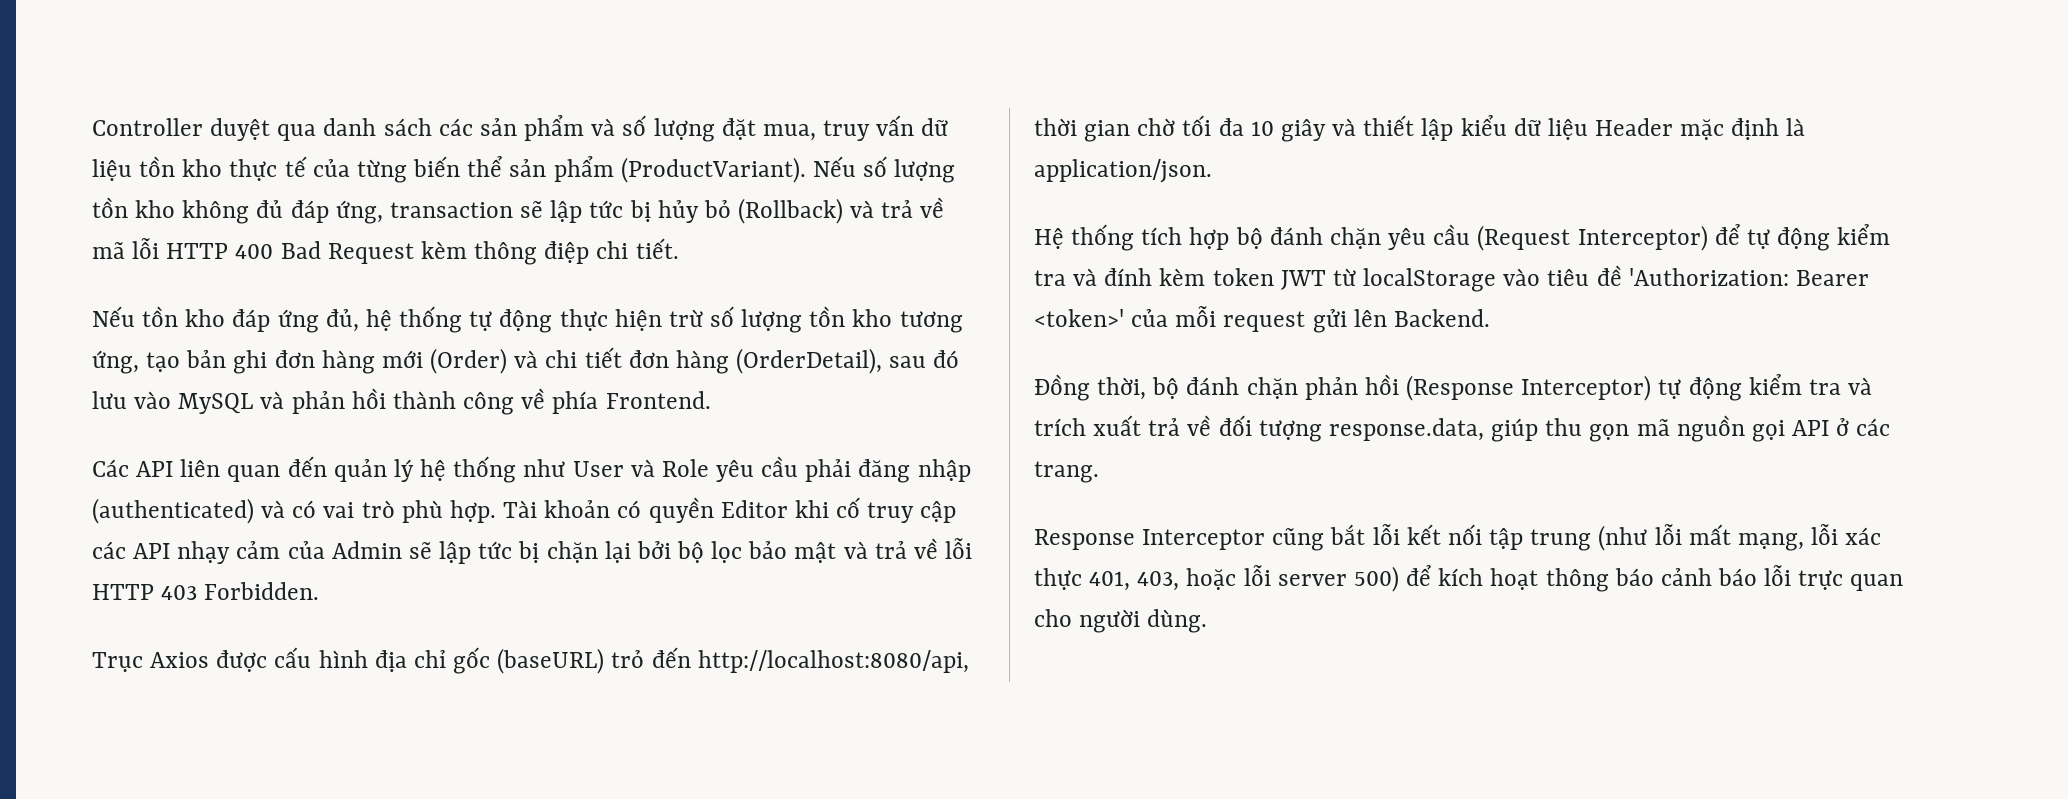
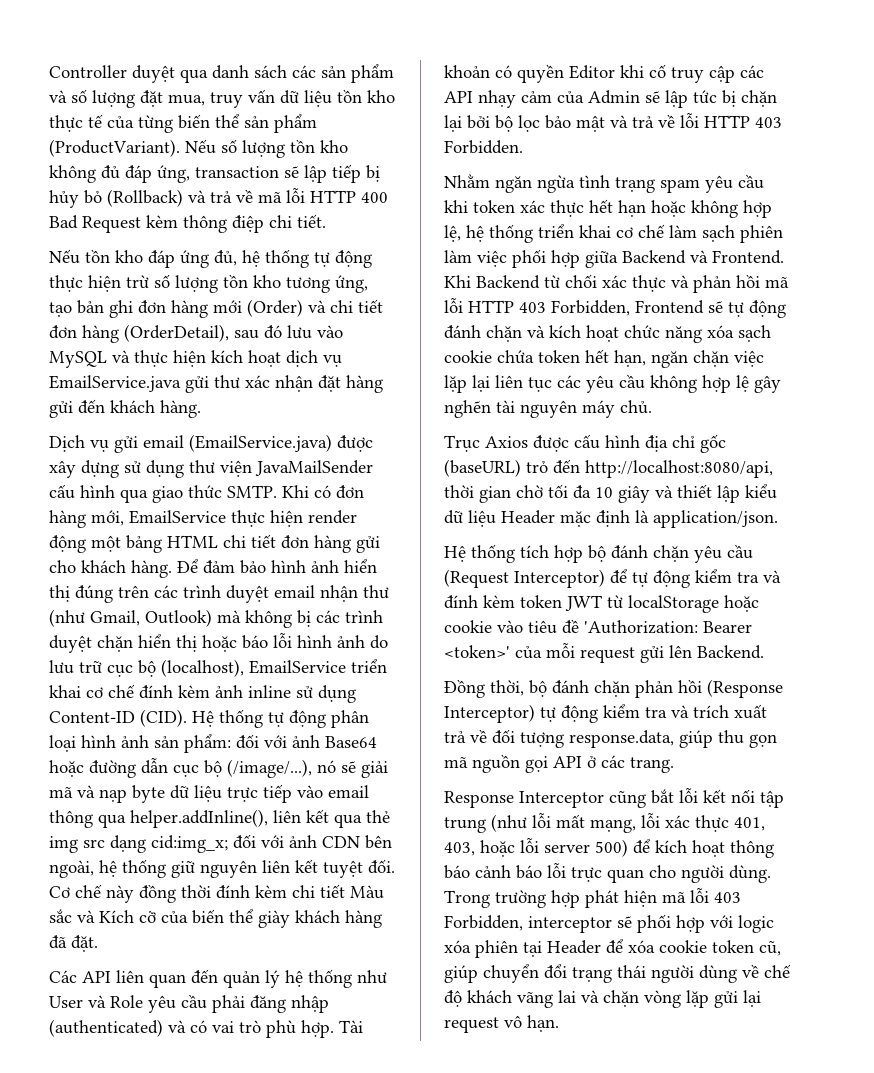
[589,200,624,218] tức -> [332,164,361,183] tiếp
[291,388,711,415] phản hồi thành công về phía Frontend. -> [134,350,342,367] [49,375,383,393] [49,399,201,418] [49,434,373,453] [49,460,373,478] [49,484,364,503] [49,510,357,528] [49,534,380,553] [49,559,377,578] [49,585,389,603] [49,609,383,628] [49,633,388,653] [49,659,387,677] [49,684,356,703] [49,709,369,728] [49,734,377,753] [49,758,388,778] [49,784,369,803] [49,809,390,828] [49,834,392,853] [49,859,395,878] [49,884,384,903] [49,909,382,928] [49,935,98,952] thực hiện kích hoạt dịch vụ EmailService.java gửi thư xác nhận đặt hàng gửi đến khách hàng. // Dịch vụ gửi email (EmailService.java) được xây dựng sử dụng thư viện JavaMailSender cấu hình qua giao thức SMTP. Khi có đơn hàng mới, EmailService thực hiện render động một bảng HTML chi tiết đơn hàng gửi cho khách hàng. Để đảm bảo hình ảnh hiển thị đúng trên các trình duyệt email nhận thư (như Gmail, Outlook) mà không bị các trình duyệt chặn hiển thị hoặc báo lỗi hình ảnh do lưu trữ cục bộ (localhost), EmailService triển khai cơ chế đính kèm ảnh inline sử dụng Content-ID (CID). Hệ thống tự động phân loại hình ảnh sản phẩm: đối với ảnh Base64 hoặc đường dẫn cục bộ (/image/...), nó sẽ giải mã và nạp byte dữ liệu trực tiếp vào email thông qua helper.addInline(), liên kết qua thẻ img src dạng cid:img_x; đối với ảnh CDN bên ngoài, hệ thống giữ nguyên liên kết tuyệt đối. Cơ chế này đồng thời đính kèm chi tiết Màu sắc và Kích cỡ của biến thể giày khách hàng đã đặt.
(320, 591) none -> [444,174,764,193] [444,199,772,218] [444,224,783,243] [444,249,784,268] [444,274,789,293] [444,298,786,318] [444,325,771,343] [444,349,764,368] [444,374,781,393] [444,400,652,418] // Nhằm ngăn ngừa tình trạng spam yêu cầu khi token xác thực hết hạn hoặc không hợp lệ, hệ thống triển khai cơ chế làm sạch phiên làm việc phối hợp giữa Backend và Frontend. Khi Backend từ chối xác thực và phản hồi mã lỗi HTTP 403 Forbidden, Frontend sẽ tự động đánh chặn và kích hoạt chức năng xóa sạch cookie chứa token hết hạn, ngăn chặn việc lặp lại liên tục các yêu cầu không hợp lệ gây nghẽn tài nguyên máy chủ.
(1497, 280) none -> [724,595,759,612] [444,620,492,633] hoặc cookie
(1208, 621) none -> [444,888,741,908] [444,914,774,933] [444,939,781,958] [444,964,791,983] [444,990,761,1008] [444,1015,559,1033] Trong trường hợp phát hiện mã lỗi 403 Forbidden, interceptor sẽ phối hợp với logic xóa phiên tại Header để xóa cookie token cũ, giúp chuyển đổi trạng thái người dùng về chế độ khách vãng lai và chặn vòng lặp gửi lại request vô hạn.

